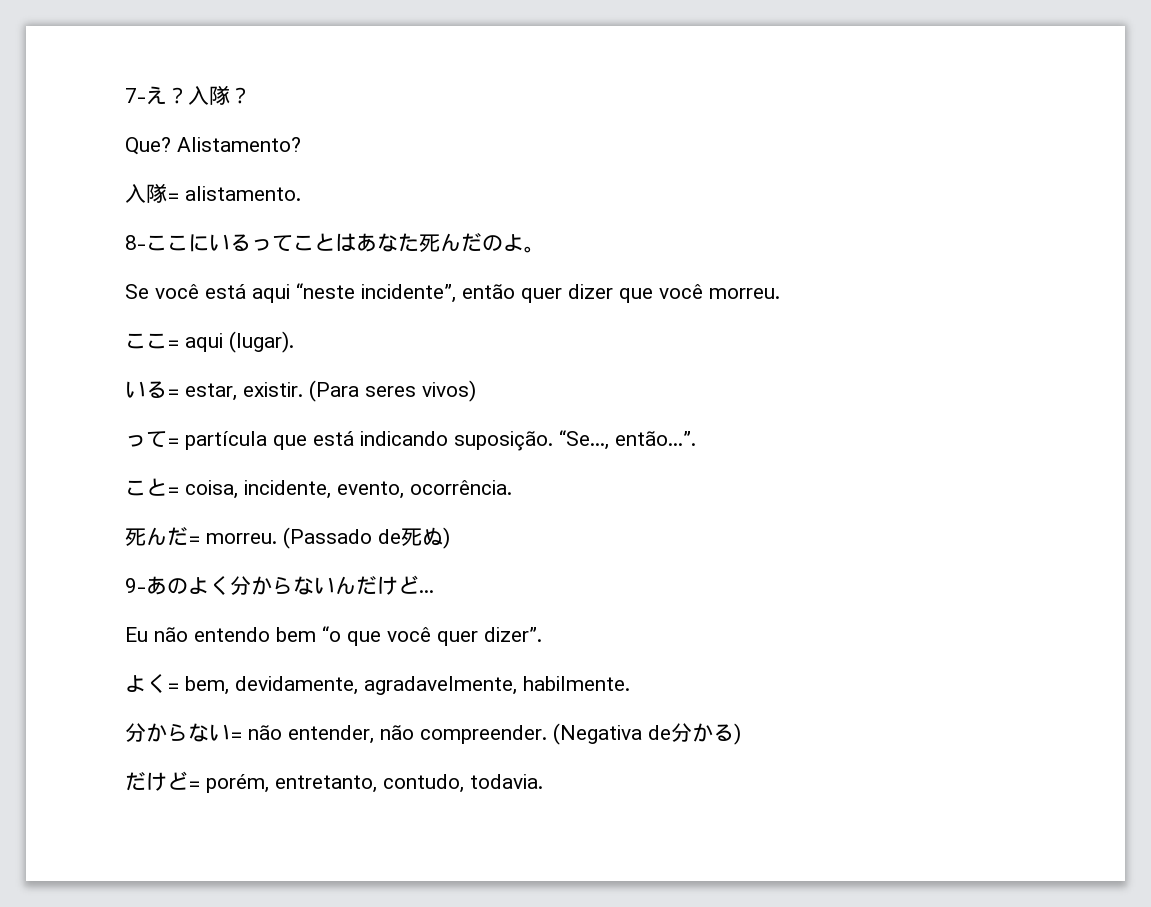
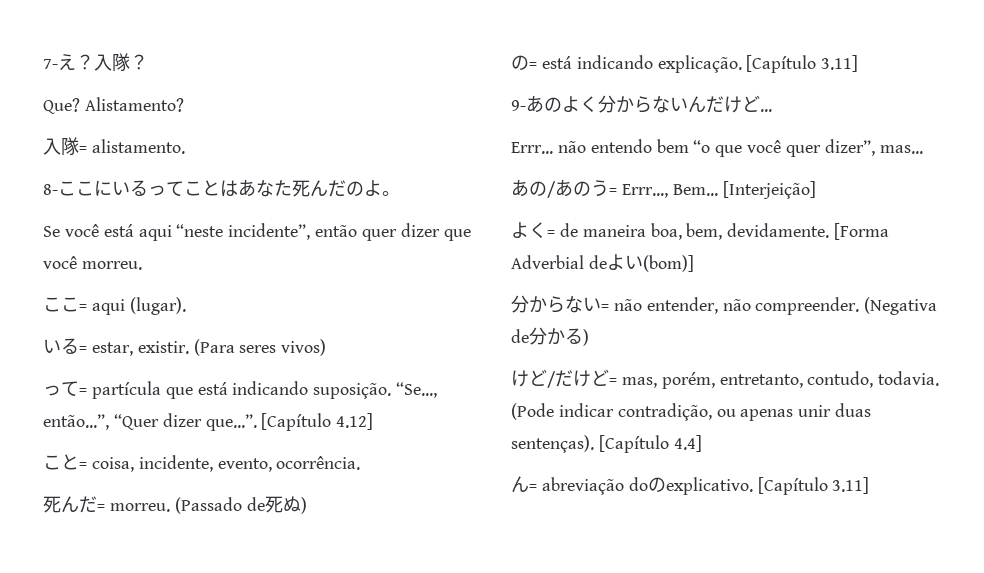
[615,431,696,446] então...”. -> [43,413,374,431] então...”, “Quer dizer que...”. [Capítulo 4.12]
(450, 538) none -> [511,55,859,73] // の= está indicando explicação. [Capítulo 3.11]
[125,627,148,642] Eu -> [511,142,553,154] Errr...
[484,627,542,642] [125,674,630,695] dizer”. // よく= bem, devidamente, agradavelmente, habilmente. -> [824,139,923,156] [511,179,816,199] [511,222,890,240] [511,254,694,272] dizer”, mas... // あの/あのう= Errr..., Bem... [Interjeição] // よく= de maneira boa, bem, devidamente. [Forma Adverbial deよい(bom)]
(741, 734) none -> [511,369,556,388] けど/
(200, 785) none -> [621,377,657,388] mas,
(543, 781) none -> [511,403,872,421] [511,435,702,453] [511,476,870,495] (Pode indicar contradição, ou apenas unir duas sentenças). [Capítulo 4.4] // ん= abreviação doのexplicativo. [Capítulo 3.11]

